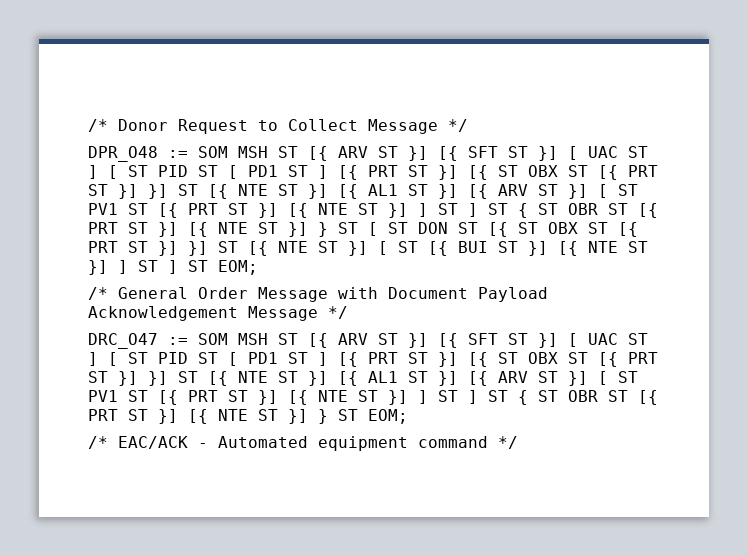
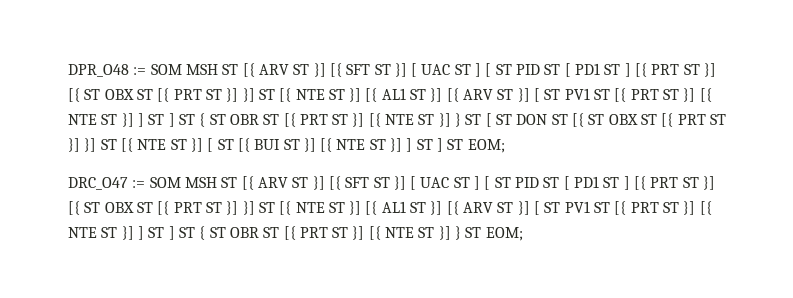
[88,119,468,134] /* Donor Request to Collect Message */ // -> (68, 70) none
[88,287,548,302] [88,306,348,321] // /* General Order Message with Document Payload Acknowledgement Message */ -> (505, 146) none
[88,436,518,451] // /* EAC/ACK - Automated equipment command */ -> (523, 234) none

